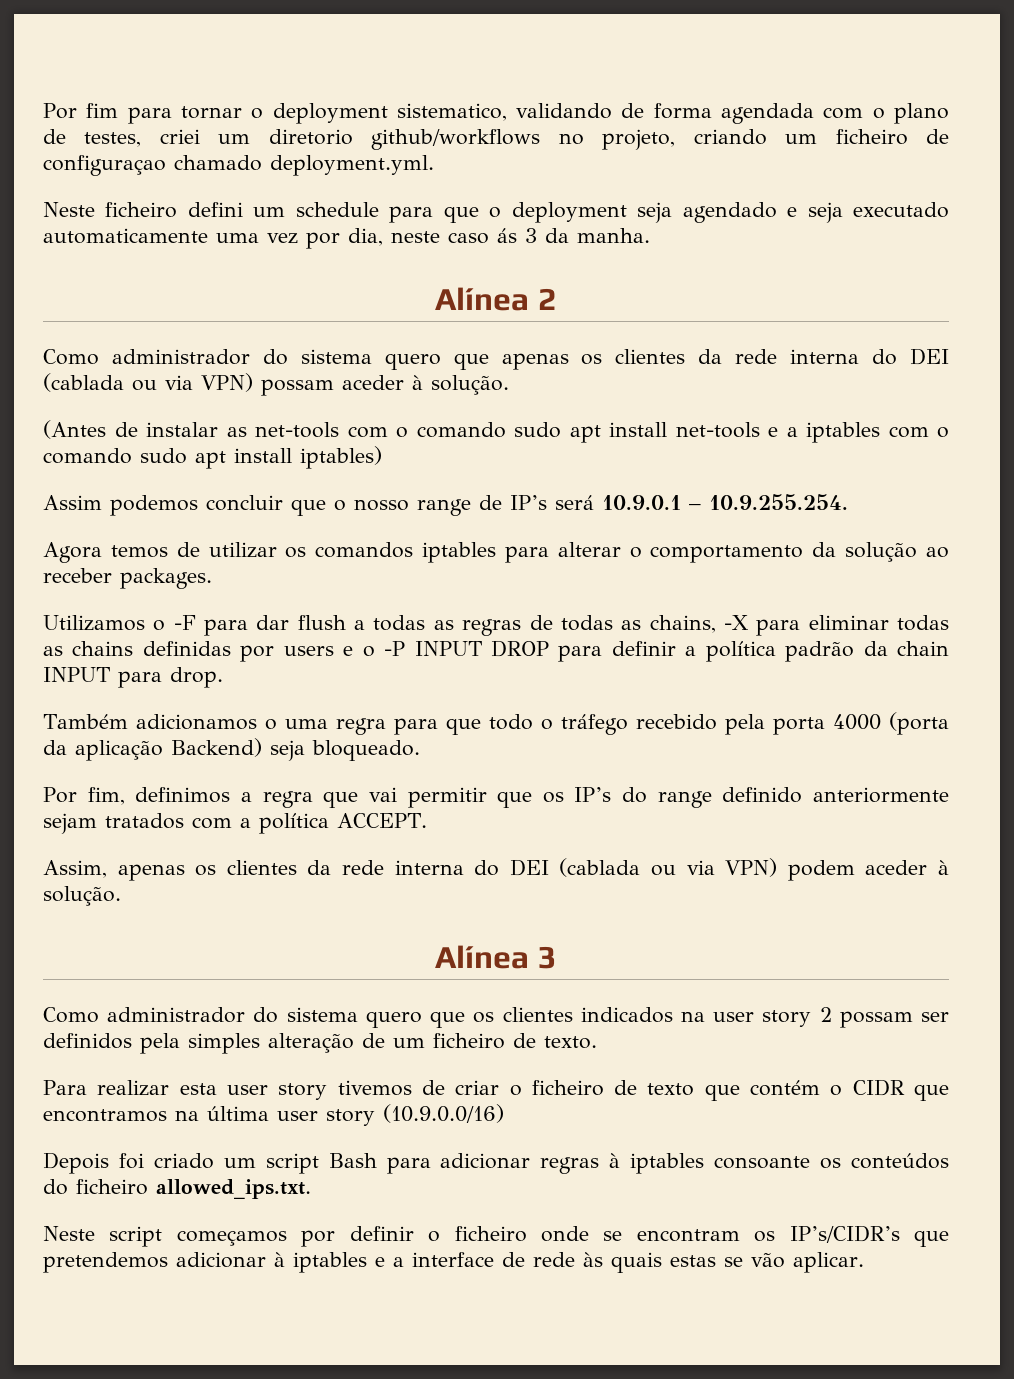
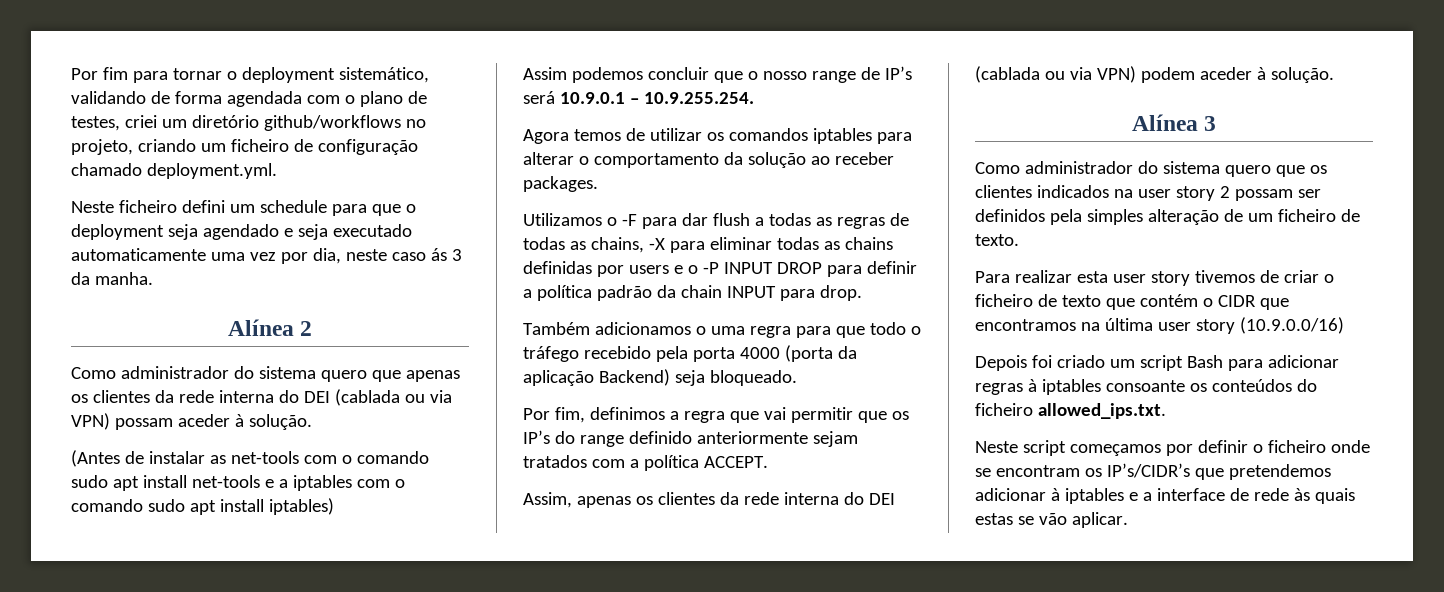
[396,103,507,121] sistematico, -> [338,67,429,83] sistemático,
[268,129,353,145] diretorio -> [191,115,259,128] diretório
[43,155,166,176] configuraçao -> [317,139,418,155] configuração

